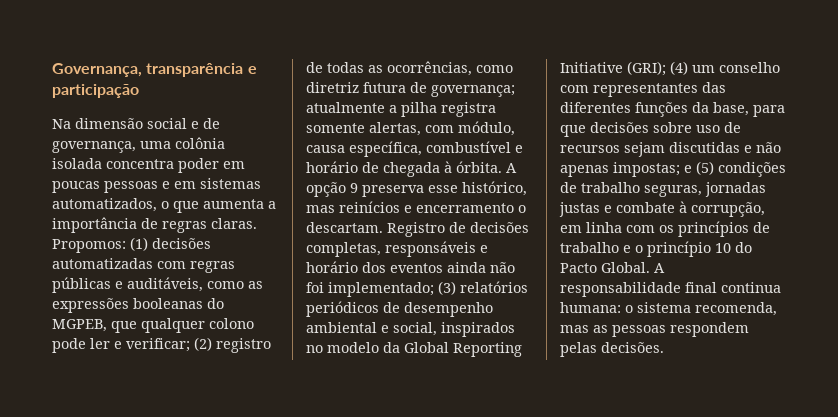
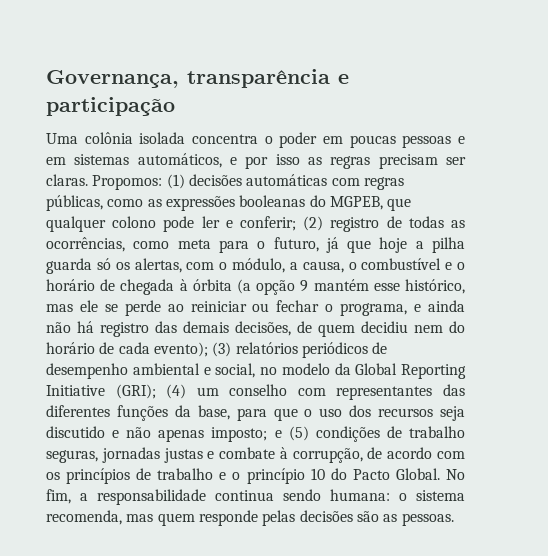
[52,118,220,129] [52,141,171,153] Na dimensão social e de governança, uma -> [46,133,78,144] Uma
(174, 164) none -> [264,136,273,144] o
[52,198,276,213] [52,217,207,233] automatizados, o que aumenta a importância de regras -> [137,153,466,169] automáticos, e por isso as regras precisam ser
[52,258,153,269] automatizadas -> [246,174,328,186] automáticas
[52,277,203,293] públicas e auditáveis, -> [46,195,103,211] públicas,
[126,338,190,352] verificar; -> [239,216,296,231] conferir;
[306,82,515,97] [306,102,496,117] [306,121,515,136] [306,141,422,157] diretriz futura de governança; atualmente a pilha registra somente alertas, com módulo, causa específica, -> [177,237,466,253] [46,258,357,274] meta para o futuro, já que hoje a pilha guarda só os alertas, com o módulo, a causa, o
(523, 149) none -> [457,262,465,270] o
[456,161,517,173] órbita. A -> [192,279,251,294] órbita (a
[362,185,424,197] preserva -> [313,279,369,291] mantém
[339,201,526,213] [306,222,529,237] [306,241,488,257] [306,261,515,273] [306,282,434,297] reinícios e encerramento o descartam. Registro de decisões completas, responsáveis e horário dos eventos ainda não foi implementado; -> [79,300,466,316] [46,321,465,337] [46,342,208,357] ele se perde ao reiniciar ou fechar o programa, e ainda não há registro das demais decisões, de quem decidiu nem do horário de cada evento);
[441,322,515,337] inspirados -> (256, 370) none
[590,122,741,133] [560,142,740,157] decisões sobre uso de recursos sejam discutidas -> [304,405,465,421] [46,426,105,438] o uso dos recursos seja discutido
[613,162,680,177] impostas; -> [211,427,268,442] imposto;
[560,222,622,233] em linha -> [367,447,433,459] de acordo
[654,263,665,273] [560,282,781,297] A responsabilidade final continua -> [445,469,465,480] [46,489,321,505] No fim, a responsabilidade continua sendo
[593,322,749,337] [560,342,664,357] as pessoas respondem pelas decisões. -> [157,510,454,526] quem responde pelas decisões são as pessoas.

